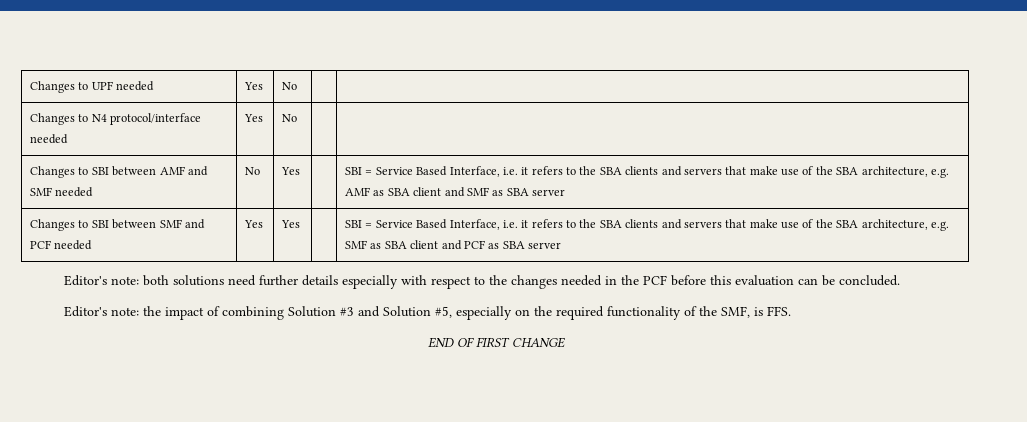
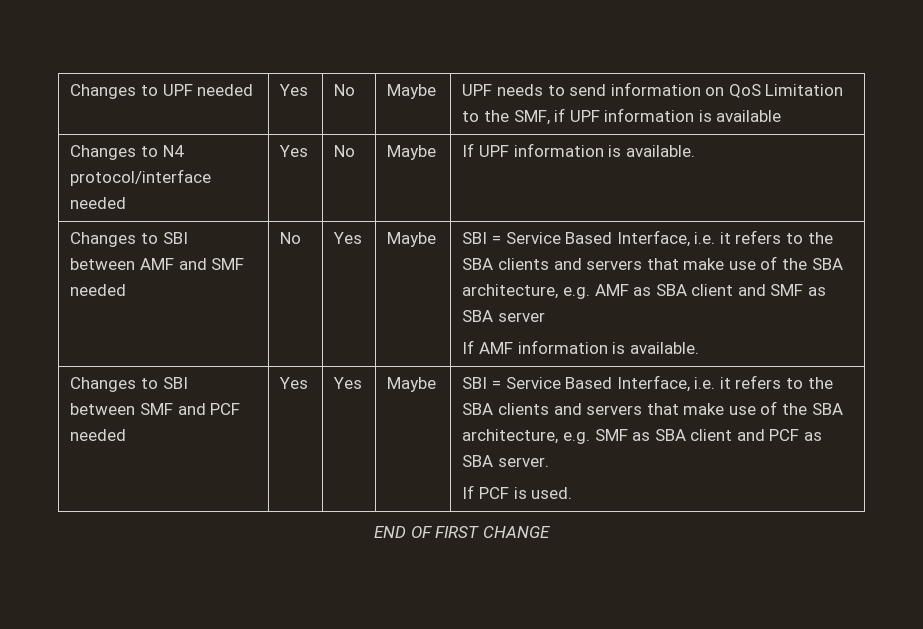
(298, 86) | -> [387,84,437,99] [462,82,844,98] [462,108,782,125] Maybe | UPF needs to send information on QoS Limitation to the SMF, if UPF information is available
(298, 118) | -> [387,145,437,160] [462,143,695,157] Maybe | If UPF information is available.
(301, 171) none -> [387,232,437,247] Maybe
(566, 192) none -> [462,340,699,354] // If AMF information is available.
(301, 224) none -> [387,377,437,392] Maybe
[528,242,562,249] [64,275,901,289] [64,306,792,320] server // Editor's note: both solutions need further details especially with respect to the changes needed in the PCF before this evaluation can be concluded. // Editor's note: the impact of combining Solution #3 and Solution #5, especially on the required functionality of the SMF, is FFS. -> [497,457,549,467] [462,485,573,499] server. // If PCF is used.

